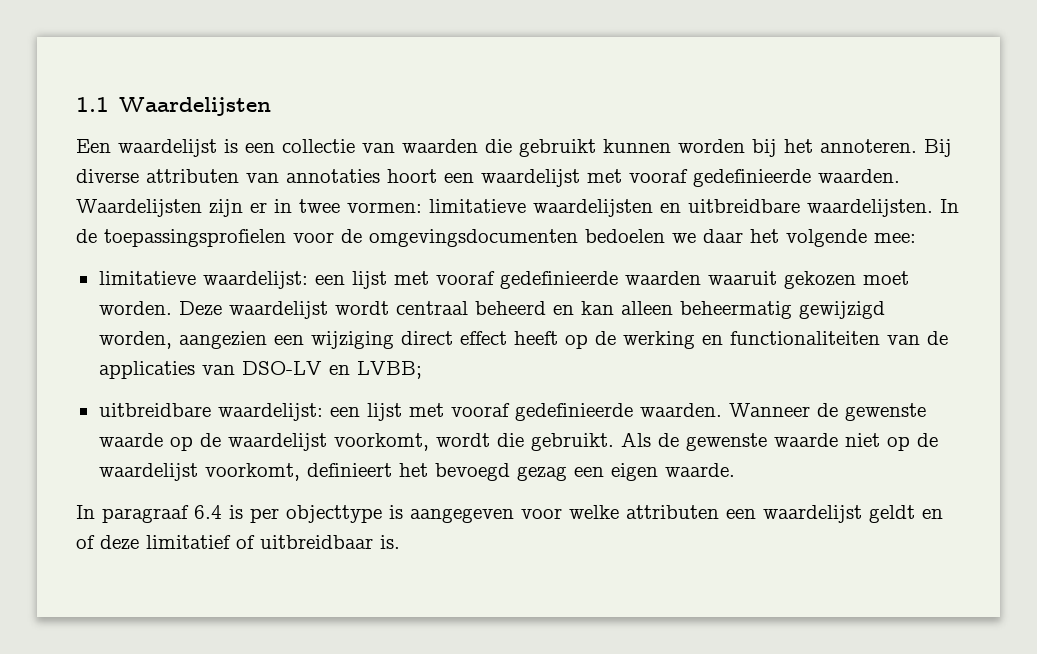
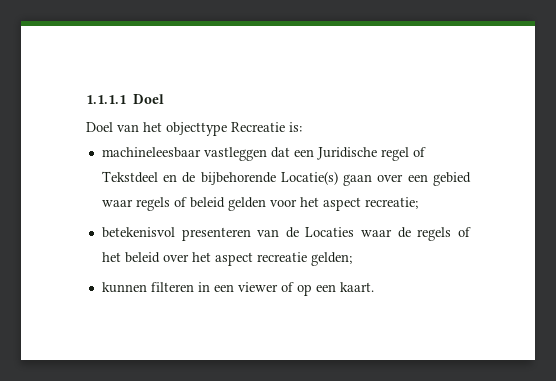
[76,97,272,116] [76,139,952,157] [76,169,900,187] [76,199,959,217] [76,229,916,247] [98,271,909,289] [98,301,885,319] [98,331,948,349] [98,361,422,379] [98,403,926,421] [98,432,938,451] [98,463,735,481] [76,505,943,523] [76,535,400,550] 1.1 Waardelijsten // Een waardelijst is een collectie van waarden die gebruikt kunnen worden bij het annoteren. Bij diverse attributen van annotaties hoort een waardelijst met vooraf gedefinieerde waarden. Waardelijsten zijn er in twee vormen: limitatieve waardelijsten en uitbreidbare waardelijsten. In de toepassingsprofielen voor de omgevingsdocumenten bedoelen we daar het volgende mee: // limitatieve waardelijst: een lijst met vooraf gedefinieerde waarden waaruit gekozen moet worden. Deze waardelijst wordt centraal beheerd en kan alleen beheermatig gewijzigd worden, aangezien een wijziging direct effect heeft op de werking en functionaliteiten van de applicaties van DSO-LV en LVBB; // uitbreidbare waardelijst: een lijst met vooraf gedefinieerde waarden. Wanneer de gewenste waarde op de waardelijst voorkomt, wordt die gebruikt. Als de gewenste waarde niet op de waardelijst voorkomt, definieert het bevoegd gezag een eigen waarde. // In paragraaf 6.4 is per objecttype is aangegeven voor welke attributen een waardelijst geldt en of deze limitatief of uitbreidbaar is. -> [86,94,165,104] [86,122,302,136] [101,147,426,161] [101,171,472,186] [101,197,418,211] [101,227,472,241] [101,252,352,266] [101,282,374,296] 1.1.1.1 Doel // Doel van het objecttype Recreatie is: // machineleesbaar vastleggen dat een Juridische regel of Tekstdeel en de bijbehorende Locatie(s) gaan over een gebied waar regels of beleid gelden voor het aspect recreatie; // betekenisvol presenteren van de Locaties waar de regels of het beleid over het aspect recreatie gelden; // kunnen filteren in een viewer of op een kaart.

